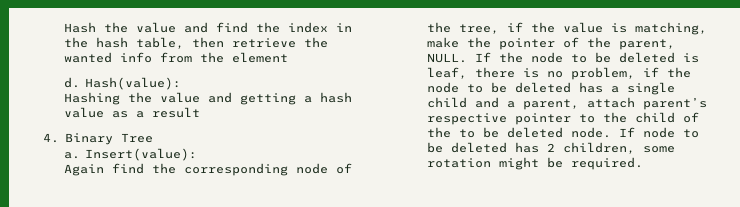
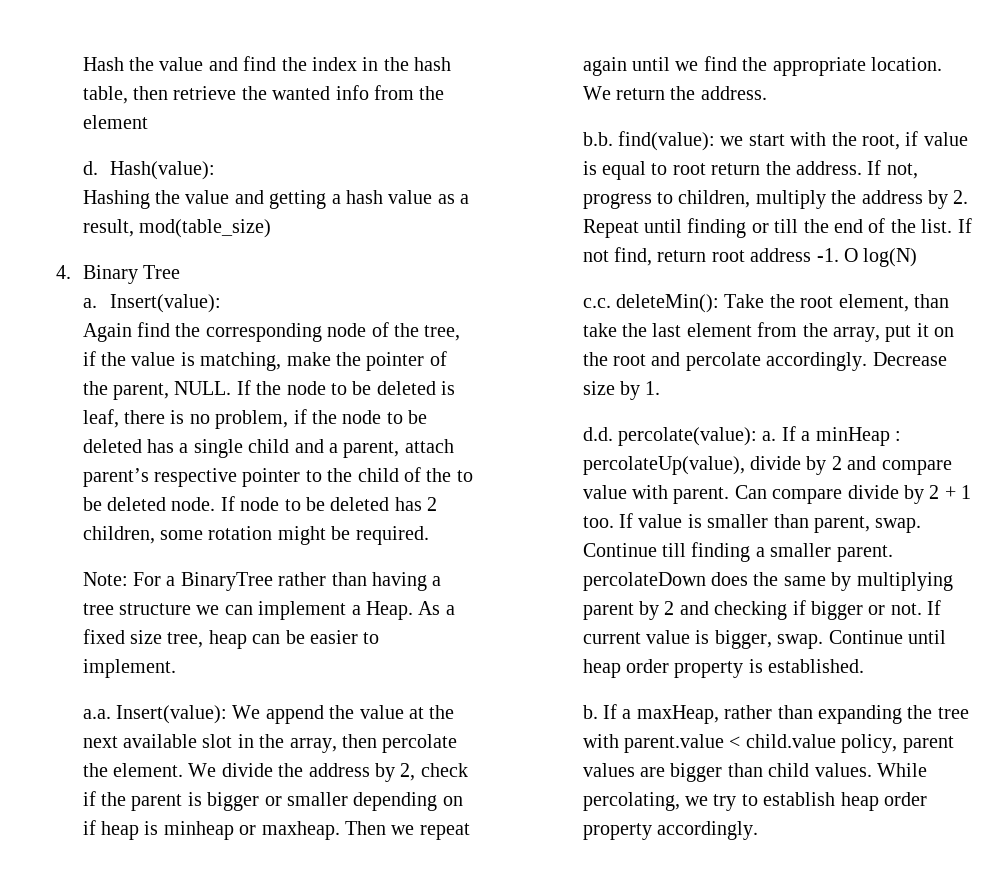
[151,107,200,118] result -> [82,219,272,238] result, mod(table_size)
(643, 163) none -> [82,572,442,591] [82,601,455,620] [82,629,380,649] [82,659,176,678] [82,705,455,724] [82,734,458,753] [82,763,468,782] [82,791,463,811] [82,820,470,840] [582,56,943,76] [582,86,767,100] [582,131,968,151] [582,160,918,180] [582,190,969,209] [582,218,972,238] [582,247,918,267] [582,294,950,313] [582,322,955,342] [582,352,947,371] [582,381,661,400] [582,426,902,446] [582,456,952,475] [582,485,972,504] [582,513,922,533] [582,542,893,562] [582,572,953,591] [582,600,942,620] [582,630,947,649] [582,659,865,678] [582,704,969,724] [582,734,954,753] [582,763,928,782] [582,792,928,811] [582,821,759,840] // Note: For a BinaryTree rather than having a tree structure we can implement a Heap. As a fixed size tree, heap can be easier to implement. // a.a. Insert(value): We append the value at the next available slot in the array, then percolate the element. We divide the address by 2, check if the parent is bigger or smaller depending on if heap is minheap or maxheap. Then we repeat again until we find the appropriate location. We return the address. // b.b. find(value): we start with the root, if value is equal to root return the address. If not, progress to children, multiply the address by 2. Repeat until finding or till the end of the list. If not find, return root address -1. O log(N) // c.c. deleteMin(): Take the root element, than take the last element from the array, put it on the root and percolate accordingly. Decrease size by 1. // d.d. percolate(value): a. If a minHeap : percolateUp(value), divide by 2 and compare value with parent. Can compare divide by 2 + 1 too. If value is smaller than parent, swap. Continue till finding a smaller parent. percolateDown does the same by multiplying parent by 2 and checking if bigger or not. If current value is bigger, swap. Continue until heap order property is established. // b. If a maxHeap, rather than expanding the tree with parent.value < child.value policy, parent values are bigger than child values. While percolating, we try to establish heap order property accordingly.

